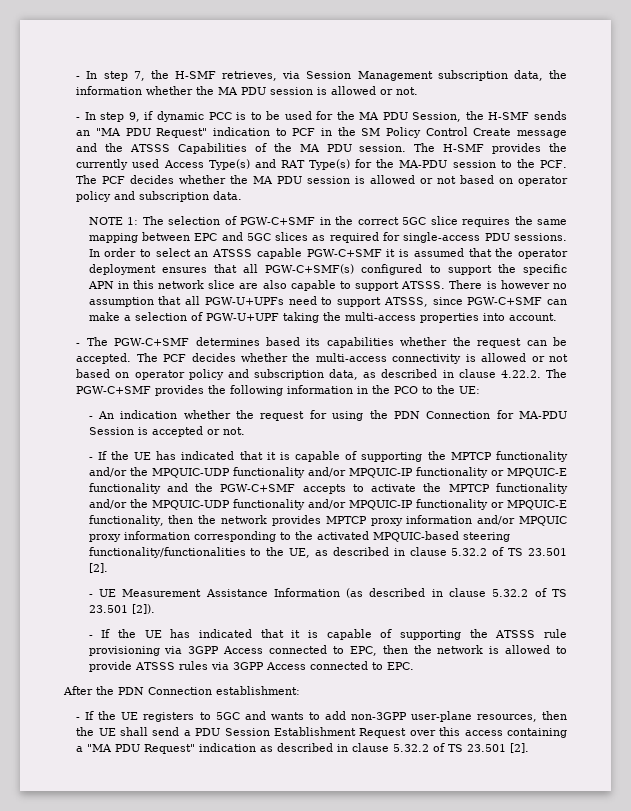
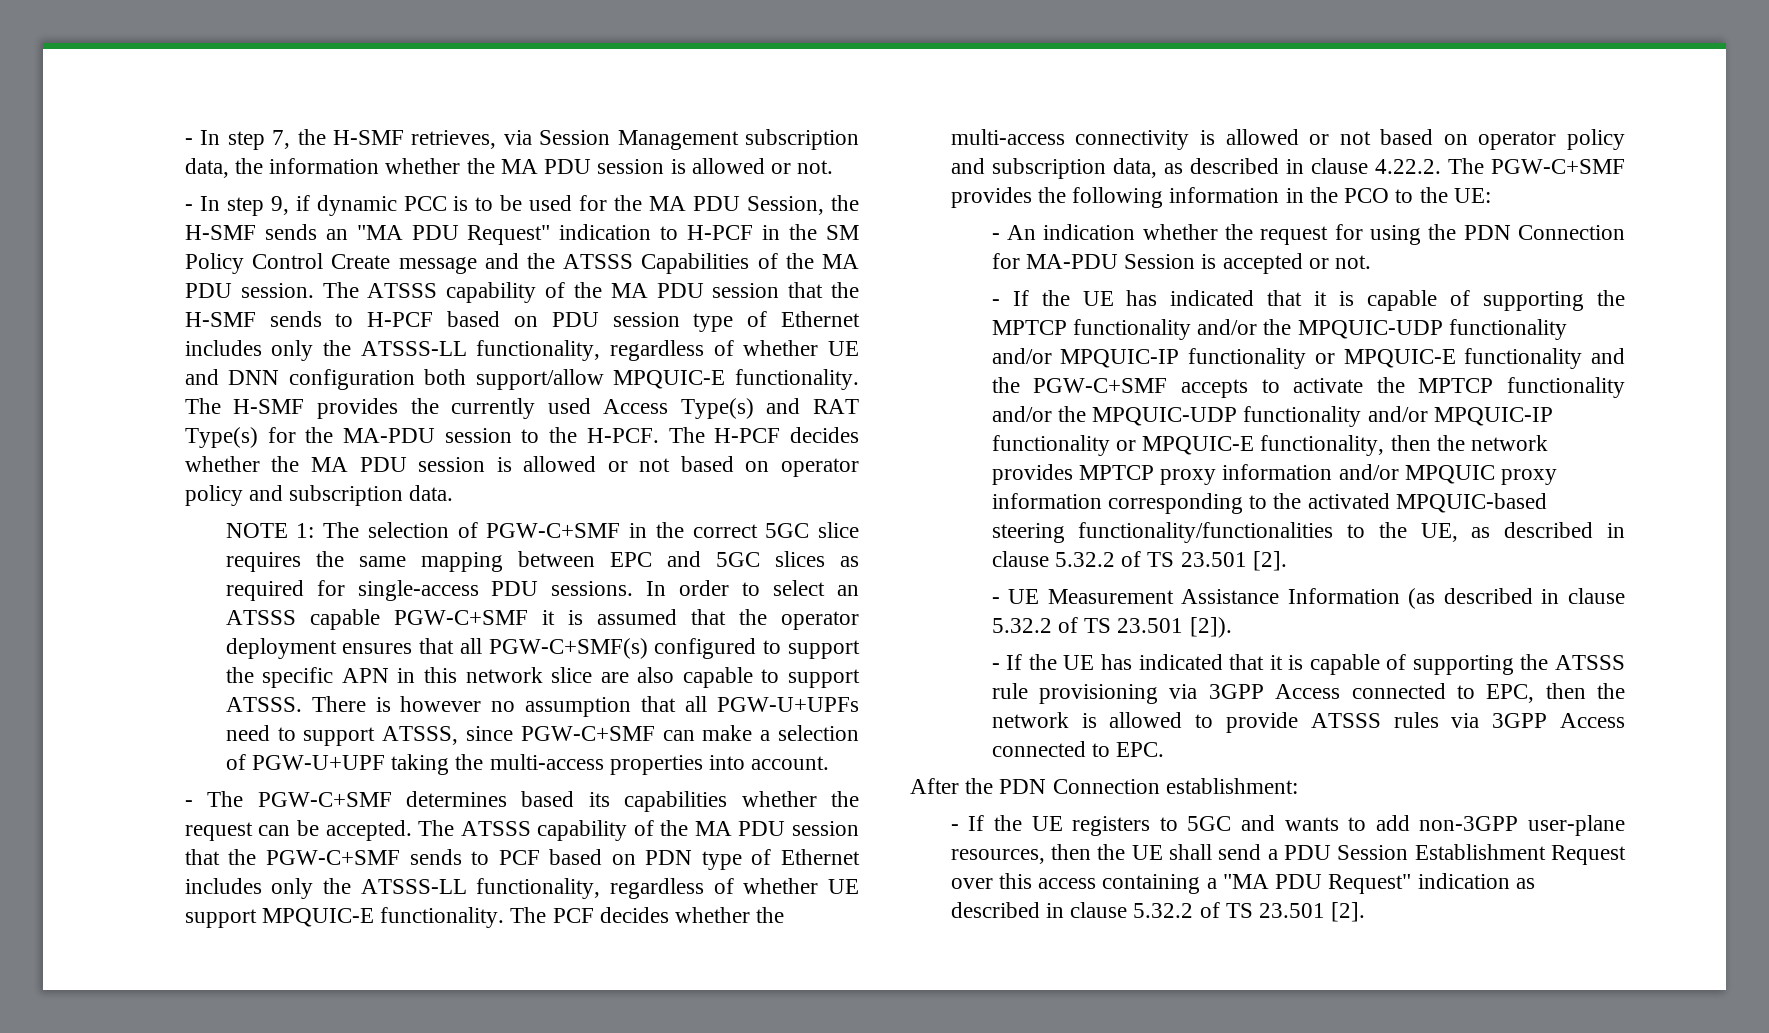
[292,128,316,136] PCF -> [687,225,754,240] H-PCF
(436, 147) none -> [367,282,860,303] [184,311,860,332] [184,340,859,361] [184,369,859,390] [184,398,221,414] ATSSS capability of the MA PDU session that the H-SMF sends to H-PCF based on PDU session type of Ethernet includes only the ATSSS-LL functionality, regardless of whether UE and DNN configuration both support/allow MPQUIC-E functionality. The
[540,160,568,168] [76,175,126,184] PCF. The PCF -> [586,427,781,443] H-PCF. The H-PCF
(158, 357) none -> [460,820,859,841] [184,849,860,870] [184,878,859,899] [184,907,547,928] ATSSS capability of the MA PDU session that the PGW-C+SMF sends to PCF based on PDN type of Ethernet includes only the ATSSS-LL functionality, regardless of whether UE support MPQUIC-E functionality. The

